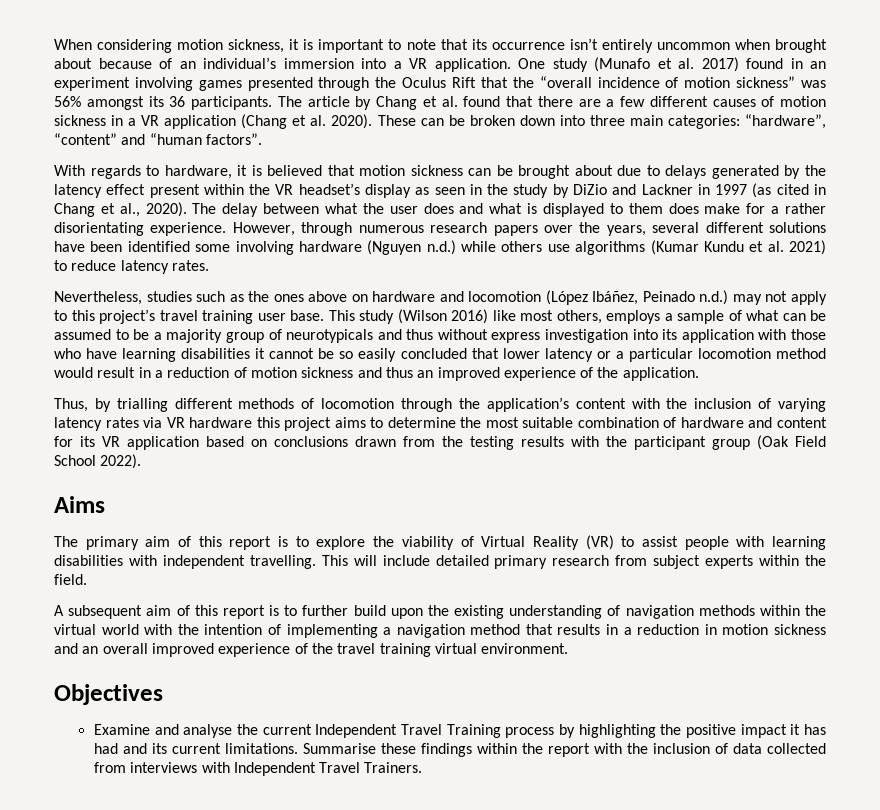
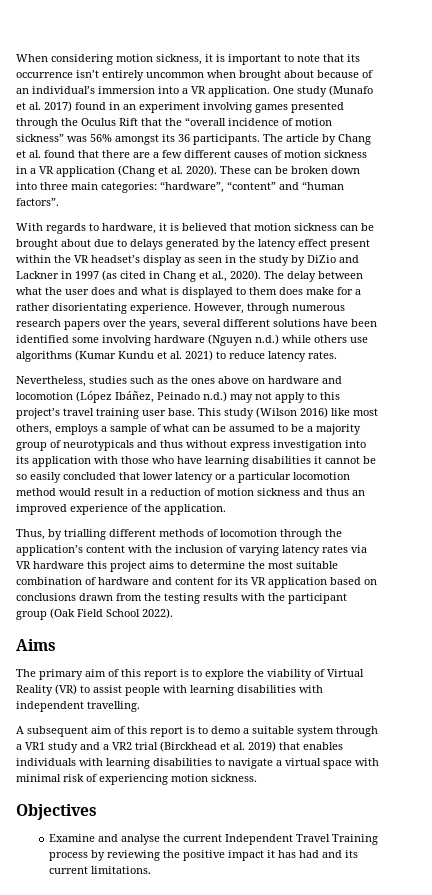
[321,555,827,569] [54,574,87,585] This will include detailed primary research from subject experts within the field. -> (140, 706) none
[302,605,826,619] [54,624,827,638] [54,643,569,657] further build upon the existing understanding of navigation methods within the virtual world with the intention of implementing a navigation method that results in a reduction in motion sickness and an overall improved experience of the travel training virtual environment. -> [211,726,378,737] [16,741,343,753] [16,758,379,769] [16,774,257,785] demo a suitable system through a VR1 study and a VR2 trial (Birckhead et al. 2019) that enables individuals with learning disabilities to navigate a virtual space with minimal risk of experiencing motion sickness.
[578,724,656,738] highlighting -> [106,850,160,861] reviewing
[302,743,827,757] [93,762,423,776] Summarise these findings within the report with the inclusion of data collected from interviews with Independent Travel Trainers. -> (151, 870) none

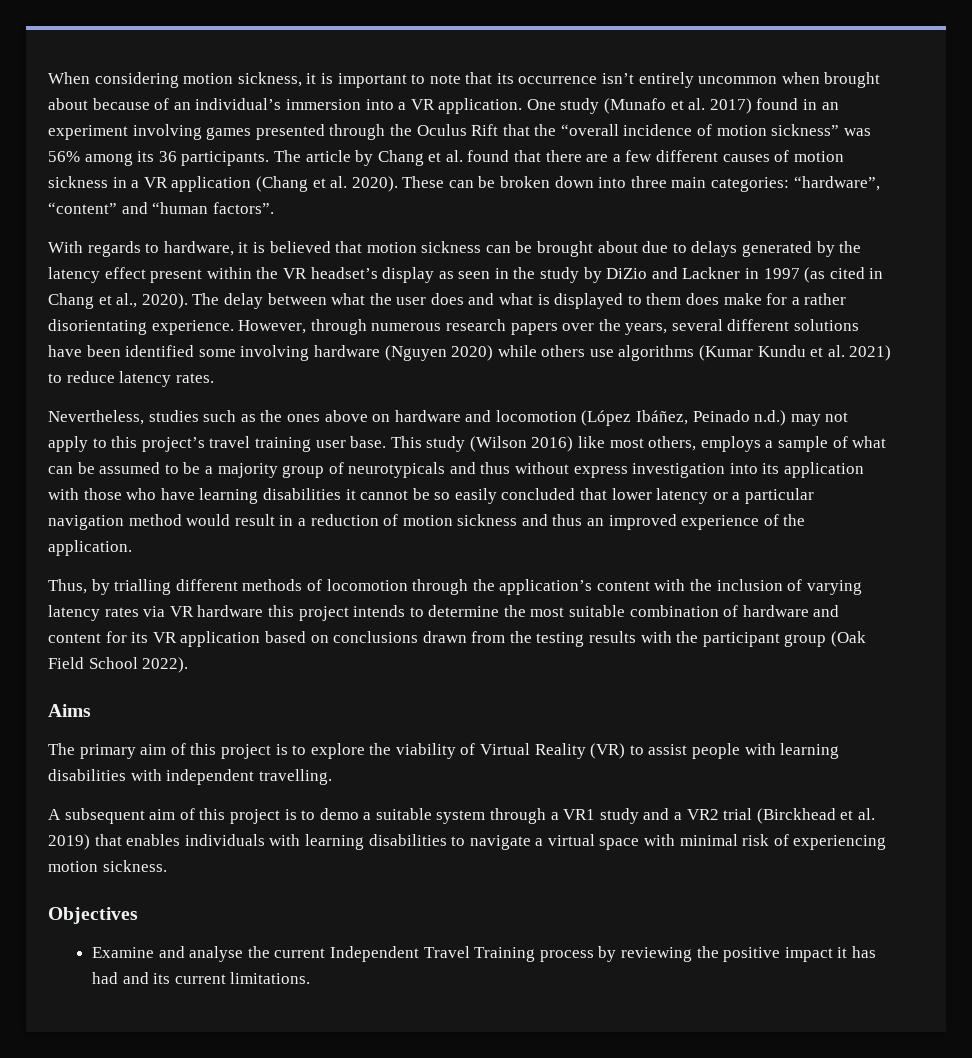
[115,134,159,145] amongst -> [84,153,133,166] among
[255,334,279,345] n.d.) -> [451,345,494,361] 2020)
[293,472,350,480] locomotion -> [48,515,124,530] navigation
[149,561,174,569] aims -> [353,605,406,617] intends
[144,669,177,680] report -> [220,744,271,759] project
[150,726,183,737] report -> [229,809,280,824] project

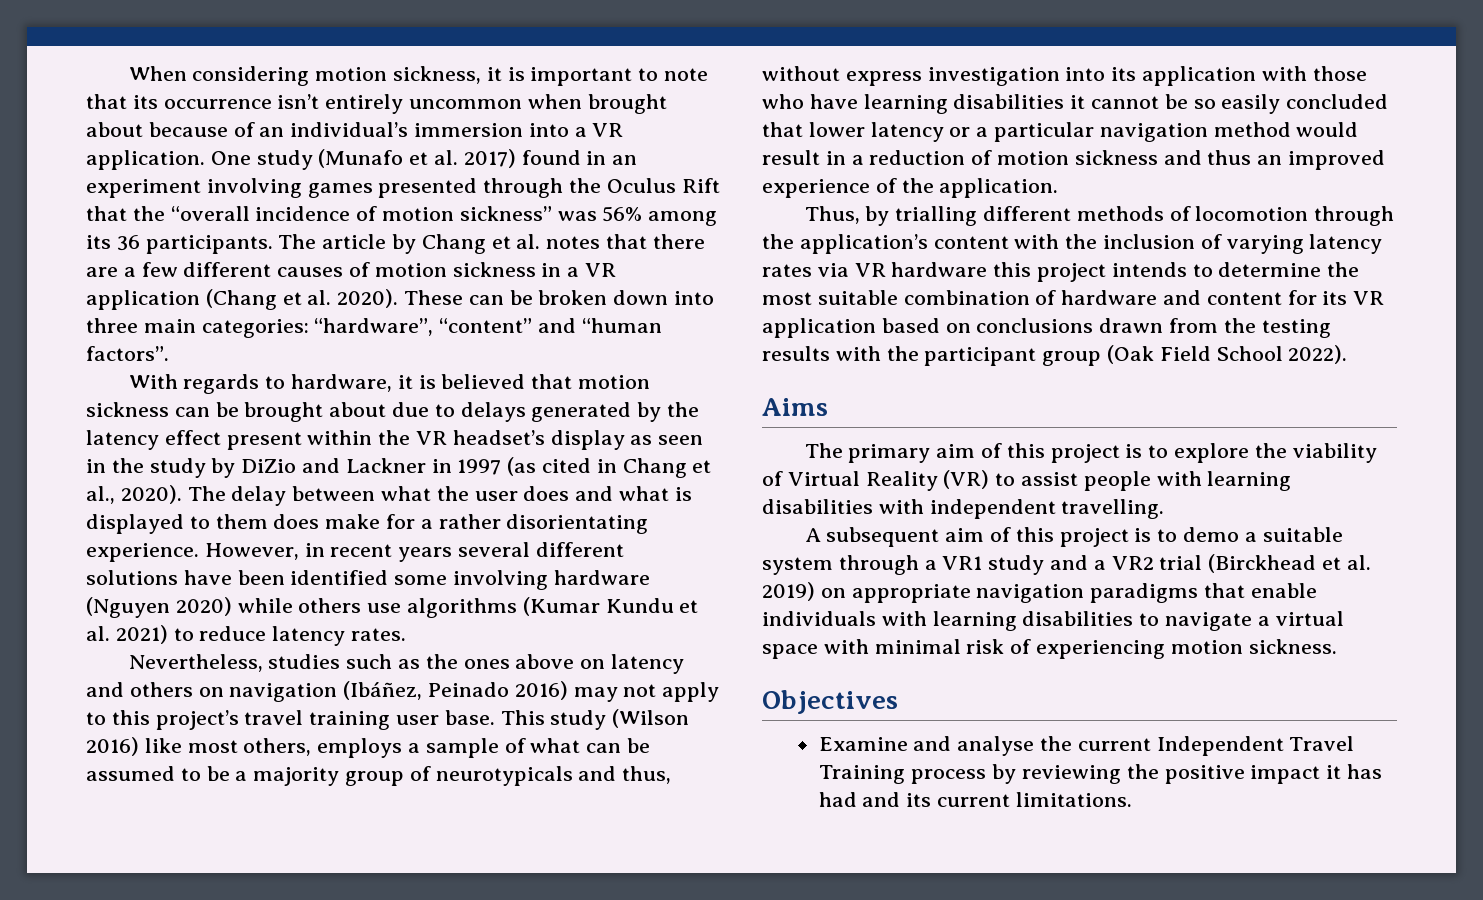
[467,150,510,162] found -> [546,236,601,249] notes
[310,319,668,335] through numerous research papers over the years, -> [304,543,453,562] in recent years
[394,410,787,426] hardware and locomotion (López Ibáñez, Peinado n.d.) -> [611,654,685,674] [86,681,568,702] latency and others on navigation (Ibáñez, Peinado 2016)
[480,462,511,474] thus -> [622,766,672,784] thus,
[94,834,181,846] that enables -> [820,583,1317,603] on appropriate navigation paradigms that enable

